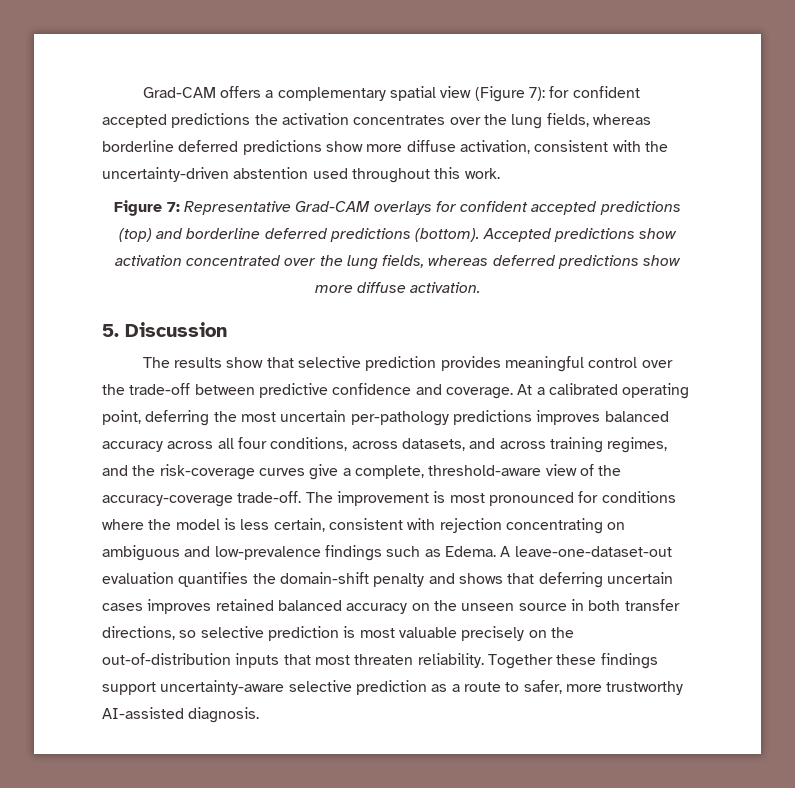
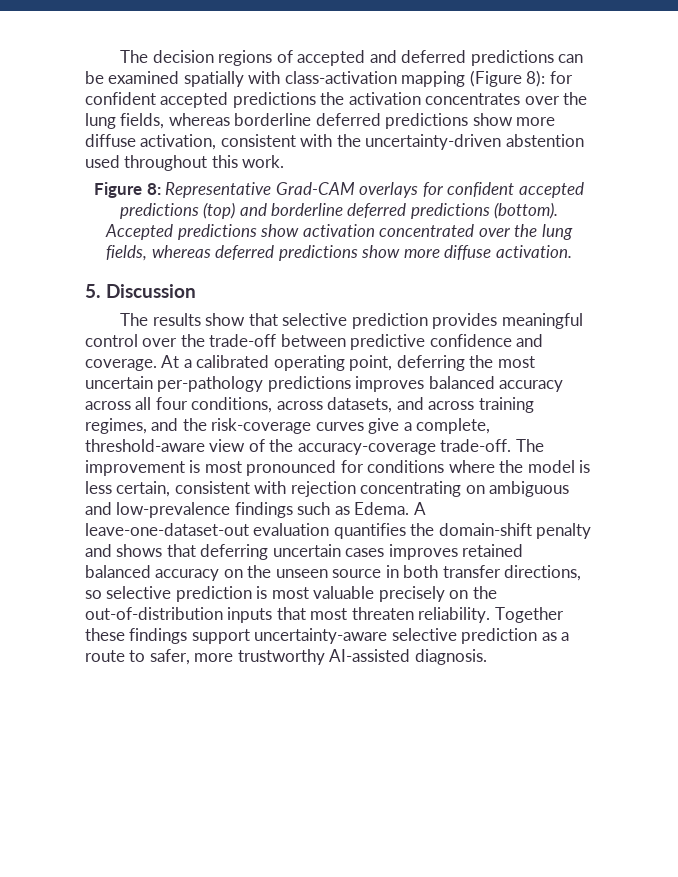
[142,86,545,102] Grad-CAM offers a complementary spatial view (Figure 7): -> [120,50,583,66] [85,70,546,87] The decision regions of accepted and deferred predictions can be examined spatially with class-activation mapping (Figure 8):
[166,202,180,212] 7: -> [146,183,161,195] 8:

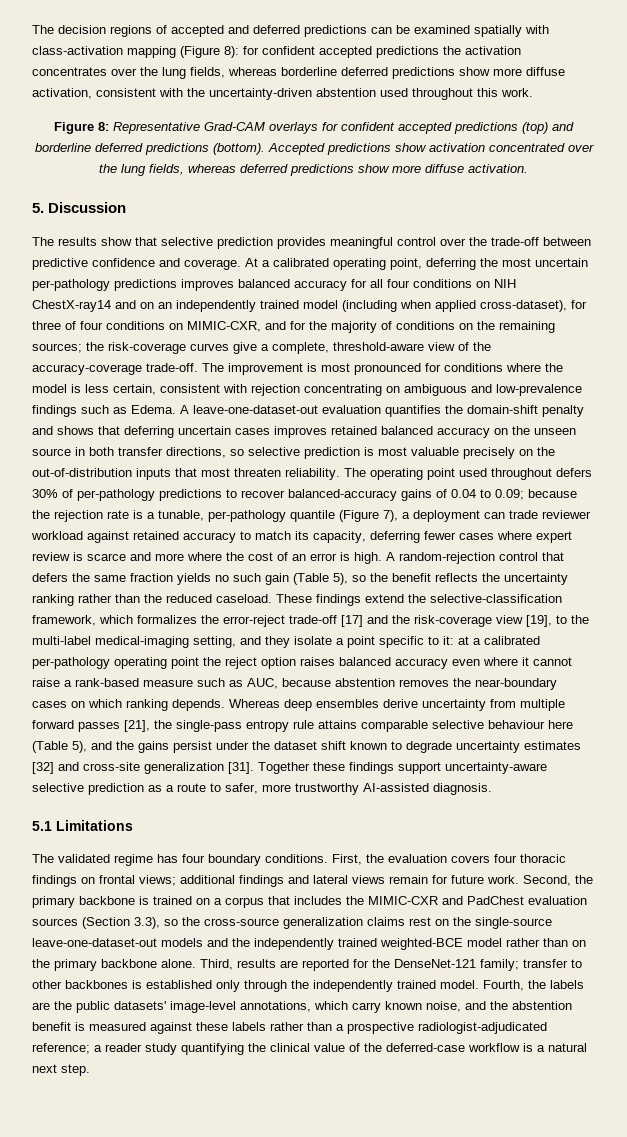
[85,401,131,410] across -> [351,279,367,288] for
[191,397,534,413] [85,418,179,434] conditions, across datasets, and across training regimes, and -> [413,279,516,288] [32,300,587,312] [32,321,555,333] [32,343,82,353] conditions on NIH ChestX-ray14 and on an independently trained model (including when applied cross-dataset), for three of four conditions on MIMIC-CXR, and for the majority of conditions on the remaining sources;
(491, 615) none -> [344,468,592,480] [32,489,577,501] [32,510,591,522] [31,531,572,543] [32,552,564,564] [32,573,568,585] [32,594,562,606] [32,615,589,627] [32,636,540,648] [32,657,572,669] [32,678,557,690] [32,699,565,711] [32,720,573,732] [32,741,581,753] [32,762,254,774] The operating point used throughout defers 30% of per-pathology predictions to recover balanced-accuracy gains of 0.04 to 0.09; because the rejection rate is a tunable, per-pathology quantile (Figure 7), a deployment can trade reviewer workload against retained accuracy to match its capacity, deferring fewer cases where expert review is scarce and more where the cost of an error is high. A random-rejection control that defers the same fraction yields no such gain (Table 5), so the benefit reflects the uncertainty ranking rather than the reduced caseload. These findings extend the selective-classification framework, which formalizes the error-reject trade-off [17] and the risk-coverage view [19], to the multi-label medical-imaging setting, and they isolate a point specific to it: at a calibrated per-pathology operating point the reject option raises balanced accuracy even where it cannot raise a rank-based measure such as AUC, because abstention removes the near-boundary cases on which ranking depends. Whereas deep ensembles derive uncertainty from multiple forward passes [21], the single-pass entropy rule attains comparable selective behaviour here (Table 5), and the gains persist under the dataset shift known to degrade uncertainty estimates [32] and cross-site generalization [31].
(487, 657) none -> [32,820,133,831] [32,854,566,866] [32,875,593,887] [32,896,587,908] [32,917,552,929] [32,938,586,950] [32,959,582,971] [32,980,584,992] [32,1001,572,1013] [32,1022,547,1034] [32,1043,587,1055] [32,1064,90,1076] // 5.1 Limitations // The validated regime has four boundary conditions. First, the evaluation covers four thoracic findings on frontal views; additional findings and lateral views remain for future work. Second, the primary backbone is trained on a corpus that includes the MIMIC-CXR and PadChest evaluation sources (Section 3.3), so the cross-source generalization claims rest on the single-source leave-one-dataset-out models and the independently trained weighted-BCE model rather than on the primary backbone alone. Third, results are reported for the DenseNet-121 family; transfer to other backbones is established only through the independently trained model. Fourth, the labels are the public datasets' image-level annotations, which carry known noise, and the abstention benefit is measured against these labels rather than a prospective radiologist-adjudicated reference; a reader study quantifying the clinical value of the deferred-case workflow is a natural next step.

